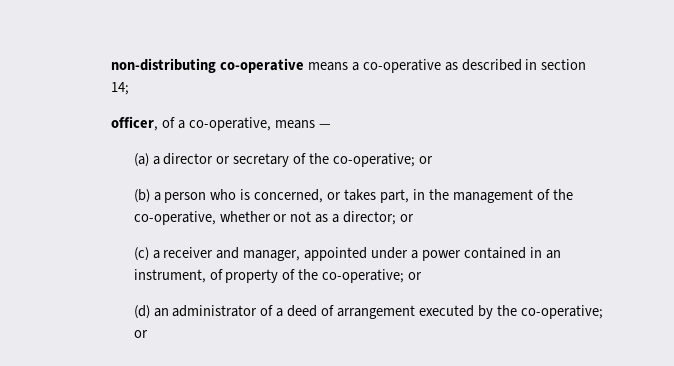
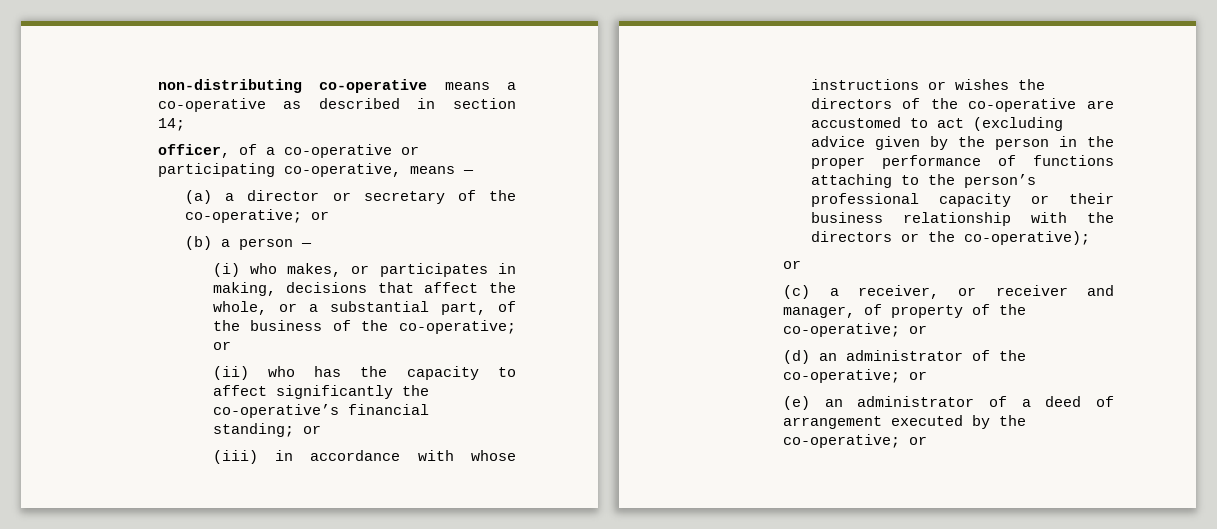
(185, 124) none -> [283,144,419,158] [157,163,275,177] co-operative or participating
[210,189,573,203] [133,211,397,225] who is concerned, or takes part, in the management of the co-operative, whether or not as a director; -> [301,243,313,247] [212,263,516,277] [212,282,516,296] [212,301,516,315] [212,320,516,334] [212,341,231,350] [212,366,516,380] [212,385,429,399] [212,404,429,418] [212,423,321,437] [212,450,516,464] [810,79,1045,90] [810,98,1114,112] [810,117,1063,131] [810,136,1114,150] [810,155,1114,169] [810,174,1036,188] [810,193,1114,207] [810,212,1114,226] [810,231,1090,245] — // (i) who makes, or participates in making, decisions that affect the whole, or a substantial part, of the business of the co-operative; or // (ii) who has the capacity to affect significantly the co-operative’s financial standing; or // (iii) in accordance with whose instructions or wishes the directors of the co-operative are accustomed to act (excluding advice given by the person in the proper performance of functions attaching to the person’s professional capacity or their business relationship with the directors or the co-operative); //
(160, 254) none -> [857,285,977,299] receiver, or
[304,247,561,261] [133,269,206,283] appointed under a power contained in an instrument, -> (856, 312) none
(274, 310) none -> [999,350,1027,361] [783,369,928,383] [783,396,1008,410] the co-operative; or // (e) an administrator of

